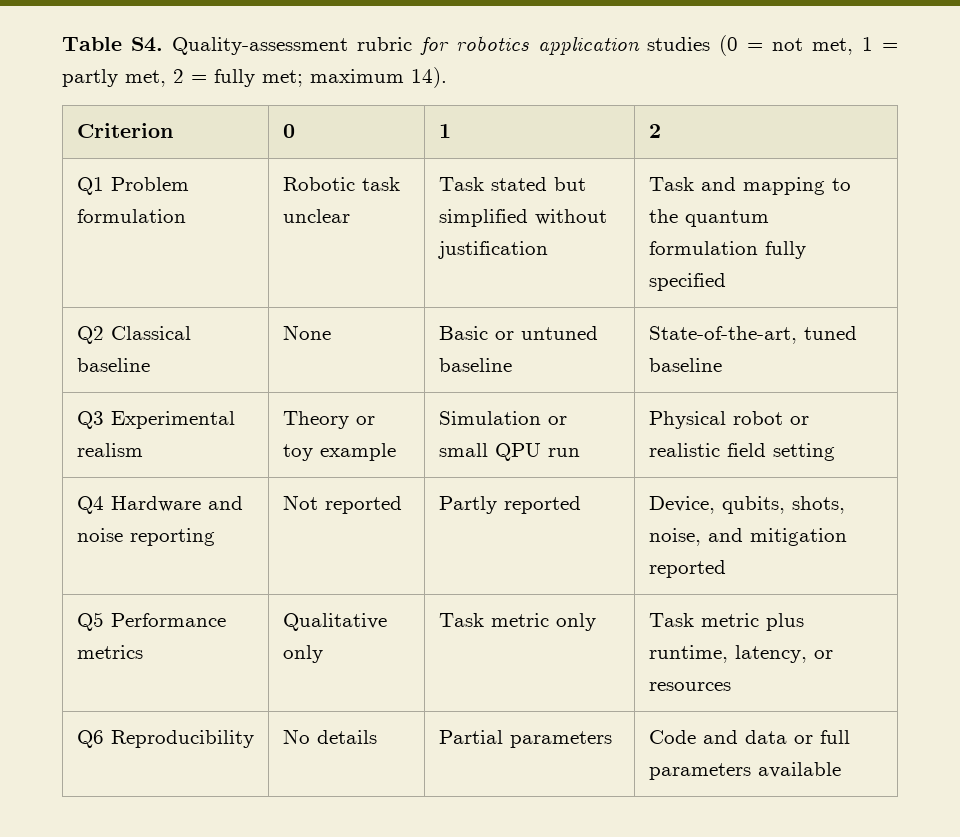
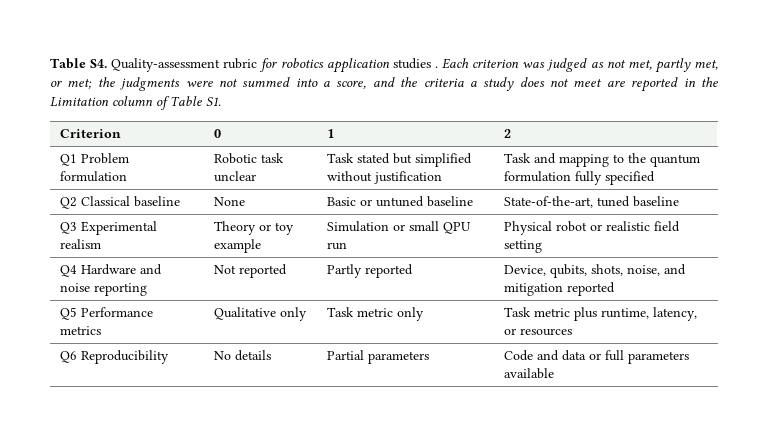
[719,35,898,56] [62,67,447,88] (0 = not met, 1 = partly met, 2 = fully met; maximum 14). -> [434,58,719,73] [50,77,719,92] [50,96,221,110] . Each criterion was judged as not met, partly met, or met; the judgments were not summed into a score, and the criteria a study does not meet are reported in the Limitation column of Table S1.

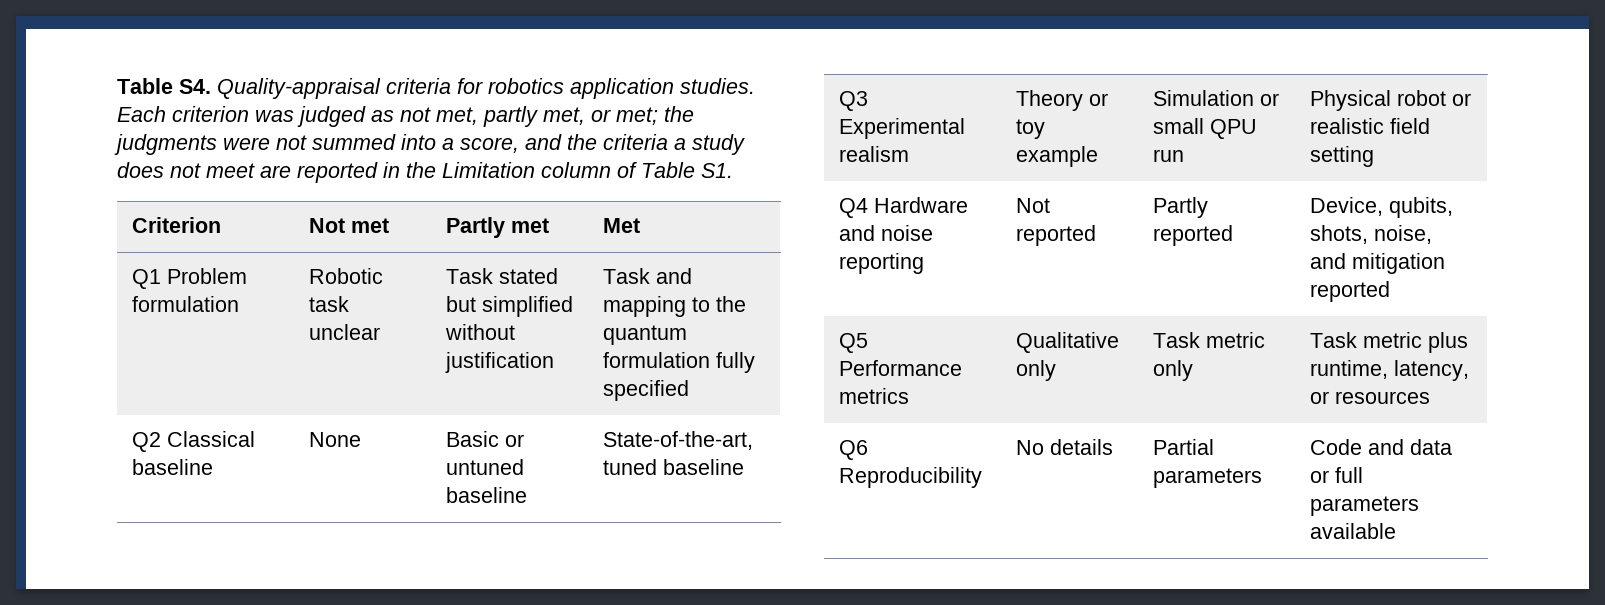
[111,58,258,72] Quality-assessment rubric -> [217,78,451,99] Quality-appraisal criteria
[392,58,438,69] studies . -> [680,78,755,94] studies.
[214,129,222,138] [327,129,335,138] [504,129,512,138] 0 | 1 | 2 -> [308,218,389,233] [445,217,549,238] [602,218,640,233] Not met | Partly met | Met

